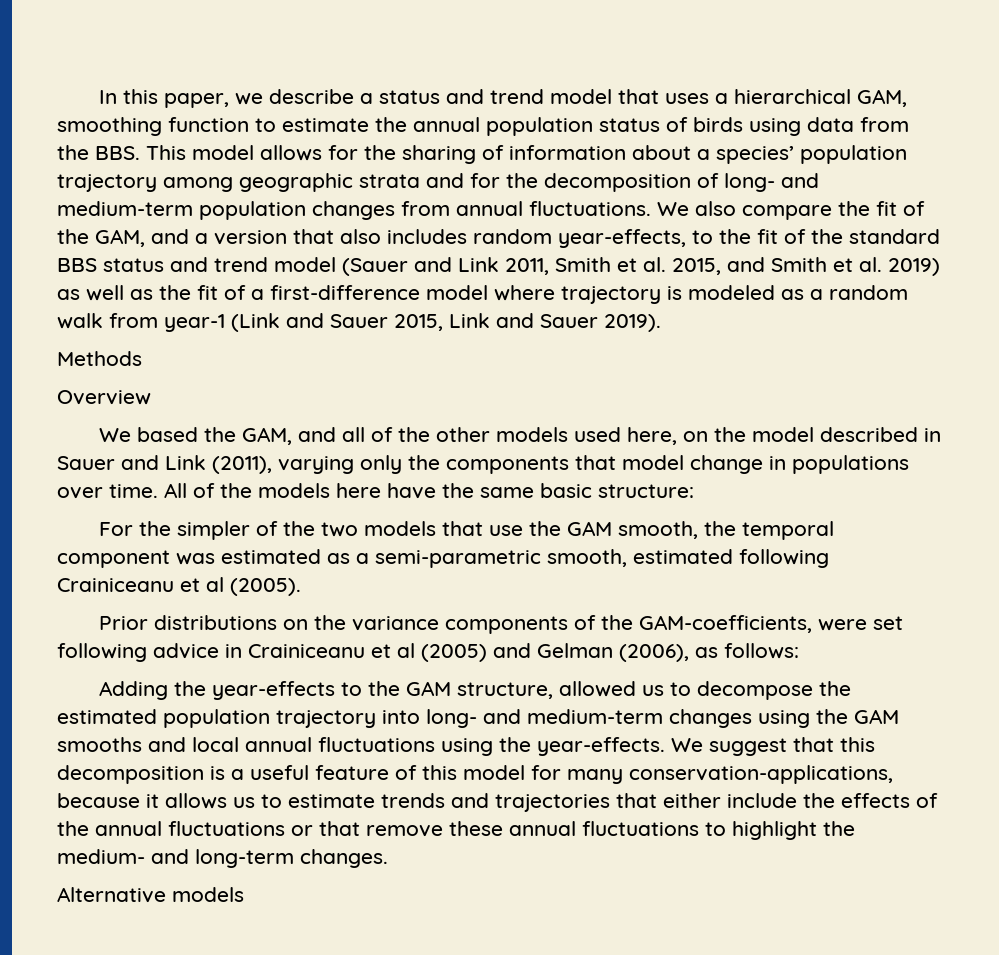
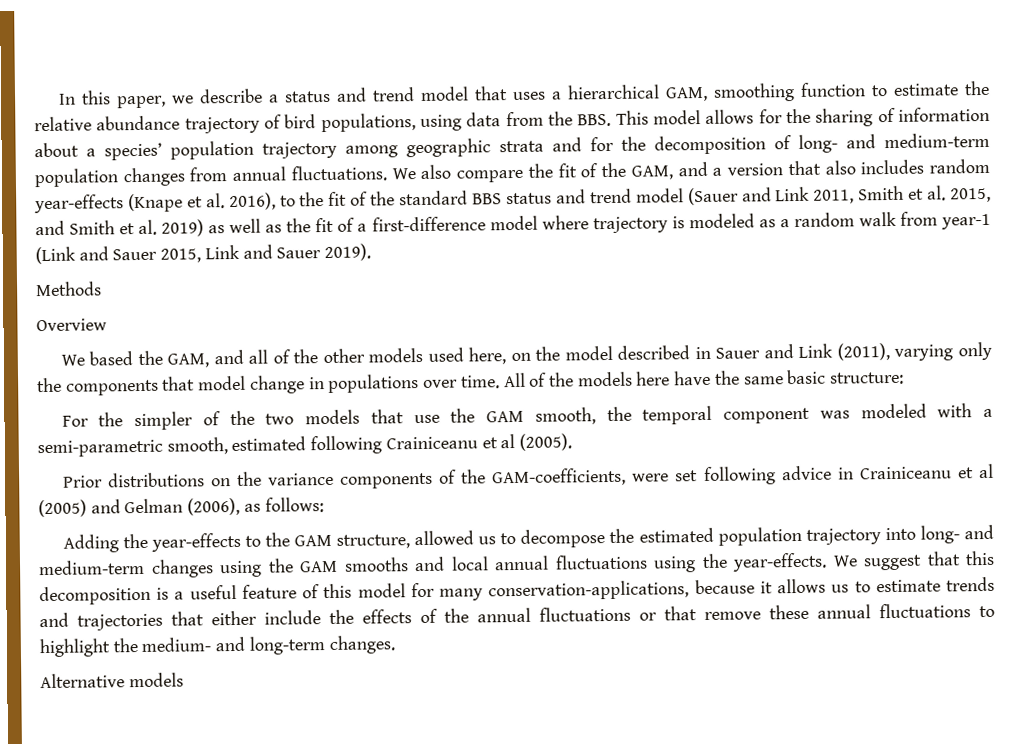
[413,117,743,136] annual population status of birds -> [34,113,416,134] relative abundance trajectory of bird populations,
[558,229,686,248] year-effects, -> [34,192,276,214] year-effects (Knape et al. 2016),
[221,549,350,564] estimated as -> [860,403,973,419] modeled with

